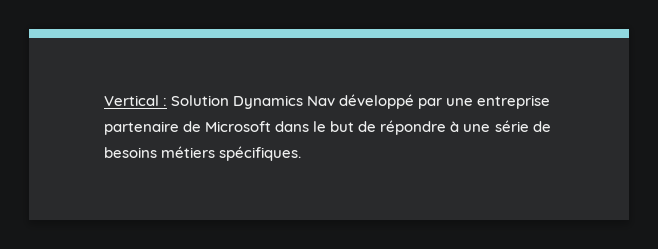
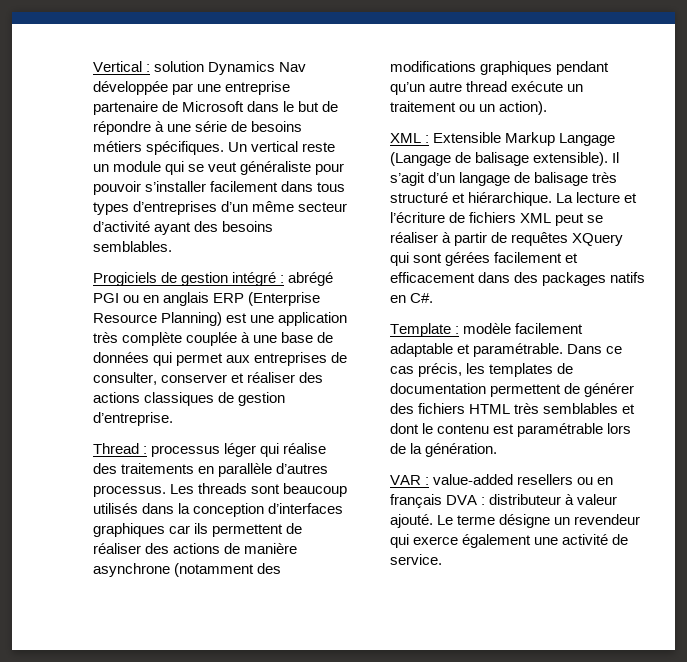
[171,95,230,106] Solution -> [154,61,205,72] solution
[339,94,415,109] développé -> [93,81,168,95] développée
(302, 153) none -> [228,141,336,152] [93,161,345,175] [93,181,346,195] [93,201,348,215] [93,221,274,235] [93,241,172,252] [93,272,334,286] [93,292,321,306] [93,312,348,326] [93,332,334,346] [93,352,348,366] [93,372,324,385] [93,392,286,406] [93,412,173,426] [93,443,327,457] [93,463,329,477] [93,483,348,497] [93,503,344,517] [93,523,303,537] [93,543,298,554] [93,563,282,577] [390,61,610,75] [390,81,584,95] [390,101,548,115] [390,132,616,146] [390,152,620,166] [390,172,618,186] [390,192,638,206] [390,212,604,226] [390,232,624,246] [390,252,579,266] [390,272,646,286] [390,293,434,303] [390,323,584,337] [390,343,623,357] [390,363,574,377] [390,383,635,397] [390,403,636,414] [390,423,632,437] [390,443,498,457] [390,474,614,485] [390,494,618,508] [390,514,641,528] [390,534,629,548] [390,554,442,565] Un vertical reste un module qui se veut généraliste pour pouvoir s’installer facilement dans tous types d’entreprises d’un même secteur d’activité ayant des besoins semblables. // Progiciels de gestion intégré : abrégé PGI ou en anglais ERP (Enterprise Resource Planning) est une application très complète couplée à une base de données qui permet aux entreprises de consulter, conserver et réaliser des actions classiques de gestion d’entreprise. // Thread : processus léger qui réalise des traitements en parallèle d’autres processus. Les threads sont beaucoup utilisés dans la conception d’interfaces graphiques car ils permettent de réaliser des actions de manière asynchrone (notamment des modifications graphiques pendant qu’un autre thread exécute un traitement ou un action). // XML : Extensible Markup Langage (Langage de balisage extensible). Il s’agit d’un langage de balisage très structuré et hiérarchique. La lecture et l’écriture de fichiers XML peut se réaliser à partir de requêtes XQuery qui sont gérées facilement et efficacement dans des packages natifs en C#. // Template : modèle facilement adaptable et paramétrable. Dans ce cas précis, les templates de documentation permettent de générer des fichiers HTML très semblables et dont le contenu est paramétrable lors de la génération. // VAR : value-added resellers ou en français DVA : distributeur à valeur ajouté. Le terme désigne un revendeur qui exerce également une activité de service.

